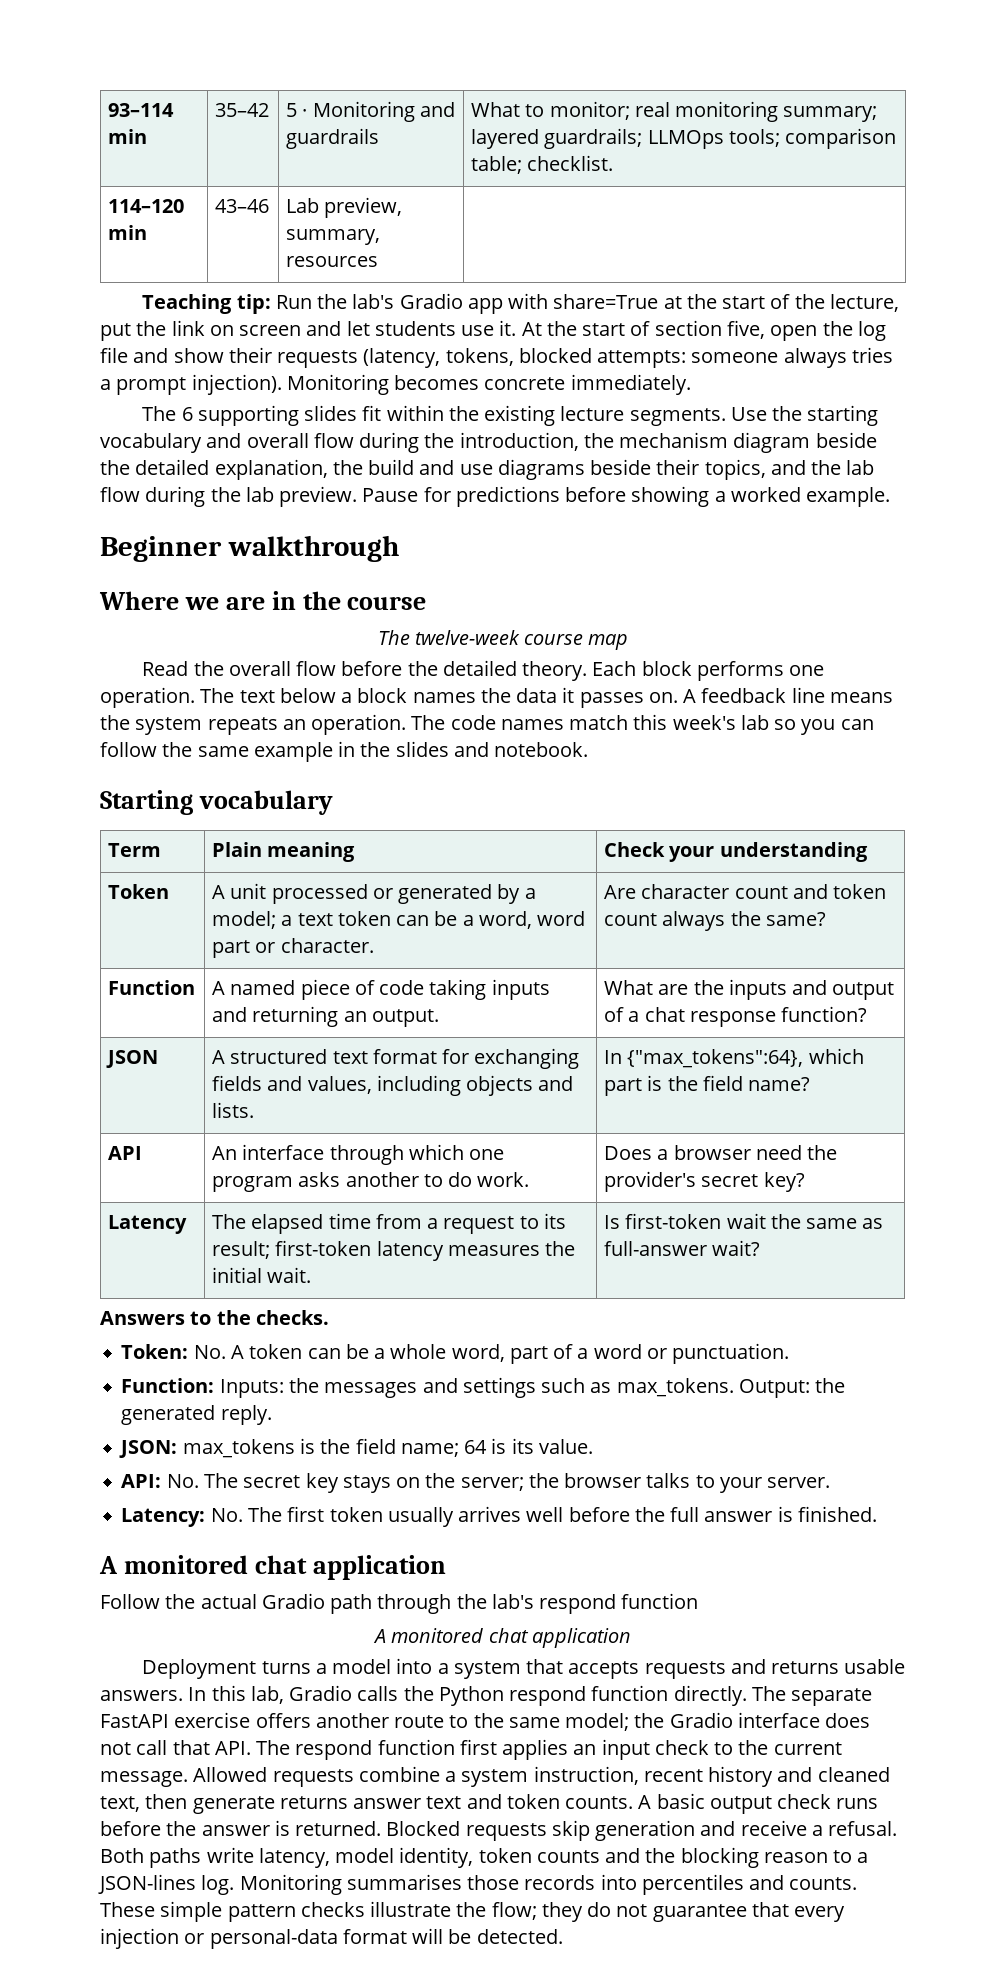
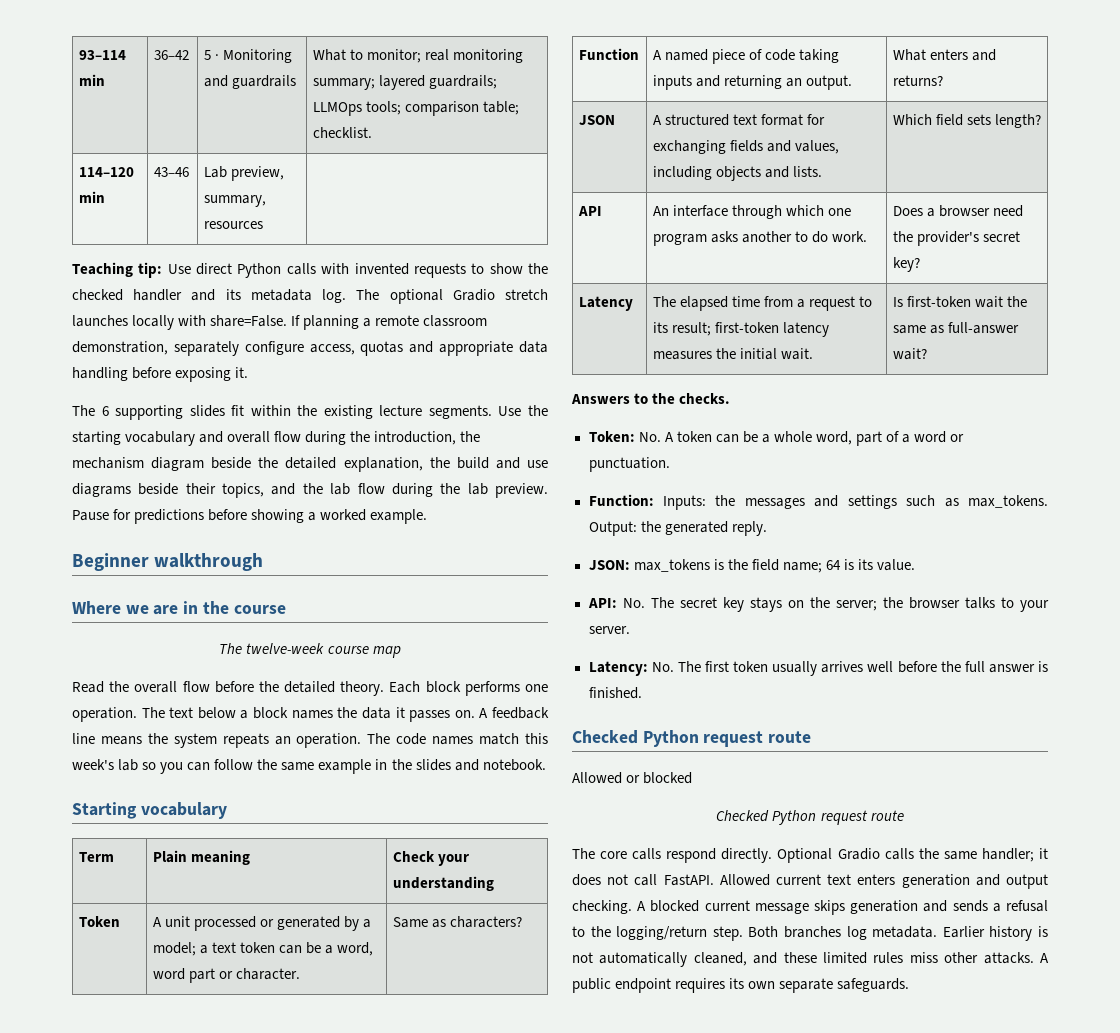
[215,103,270,117] 35–42 -> [153,50,189,60] 36–42
[275,293,899,314] [100,320,886,341] [100,347,893,368] [100,374,691,395] Run the lab's Gradio app with share=True at the start of the lecture, put the link on screen and let students use it. At the start of section five, open the log file and show their requests (latency, tokens, blocked attempts: someone always tries a prompt injection). Monitoring becomes concrete immediately. -> [167,263,549,278] [72,289,548,304] [72,315,488,330] [72,341,549,356] [72,367,249,382] Use direct Python calls with invented requests to show the checked handler and its metadata log. The optional Gradio stretch launches locally with share=False. If planning a remote classroom demonstration, separately configure access, quotas and appropriate data handling before exposing it.
[604,884,887,899] [604,911,826,931] Are character count and token count always the same? -> [392,916,522,928] Same as characters?
[658,979,895,1000] [604,1006,868,1027] are the inputs and output of a chat response function? -> [929,49,996,61] [892,75,943,86] enters and returns?
[604,1048,864,1068] [604,1075,811,1096] In {"max_tokens":64}, which part is the field name? -> [892,114,1042,128] Which field sets length?
[99,1555,446,1580] [100,1593,699,1614] [373,1628,631,1648] [142,1658,906,1679] [100,1685,873,1706] [100,1712,871,1731] [100,1739,842,1760] [100,1766,890,1787] [100,1793,879,1814] [100,1820,898,1841] [100,1847,869,1868] [98,1874,858,1895] [100,1901,846,1922] [100,1928,563,1949] A monitored chat application // Follow the actual Gradio path through the lab's respond function // A monitored chat application // Deployment turns a model into a system that accepts requests and returns usable answers. In this lab, Gradio calls the Python respond function directly. The separate FastAPI exercise offers another route to the same model; the Gradio interface does not call that API. The respond function first applies an input check to the current message. Allowed requests combine a system instruction, recent history and cleaned text, then generate returns answer text and token counts. A basic output check runs before the answer is returned. Blocked requests skip generation and receive a refusal. Both paths write latency, model identity, token counts and the blocking reason to a JSON-lines log. Monitoring summarises those records into percentiles and counts. These simple pattern checks illustrate the flow; they do not guarantee that every injection or personal-data format will be detected. -> [572,730,812,747] [572,772,693,784] [716,810,904,825] [572,848,1049,863] [572,874,1048,889] [572,900,1048,915] [572,926,1048,941] [572,952,1049,967] [572,978,910,993] Checked Python request route // Allowed or blocked // Checked Python request route // The core calls respond directly. Optional Gradio calls the same handler; it does not call FastAPI. Allowed current text enters generation and output checking. A blocked current message skips generation and sends a refusal to the logging/return step. Both branches log metadata. Earlier history is not automatically cleaned, and these limited rules miss other attacks. A public endpoint requires its own separate safeguards.

